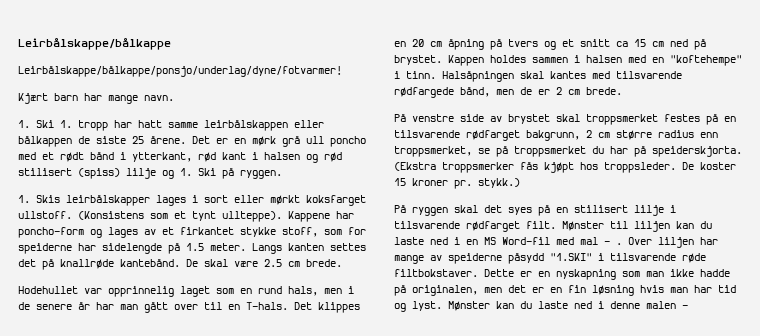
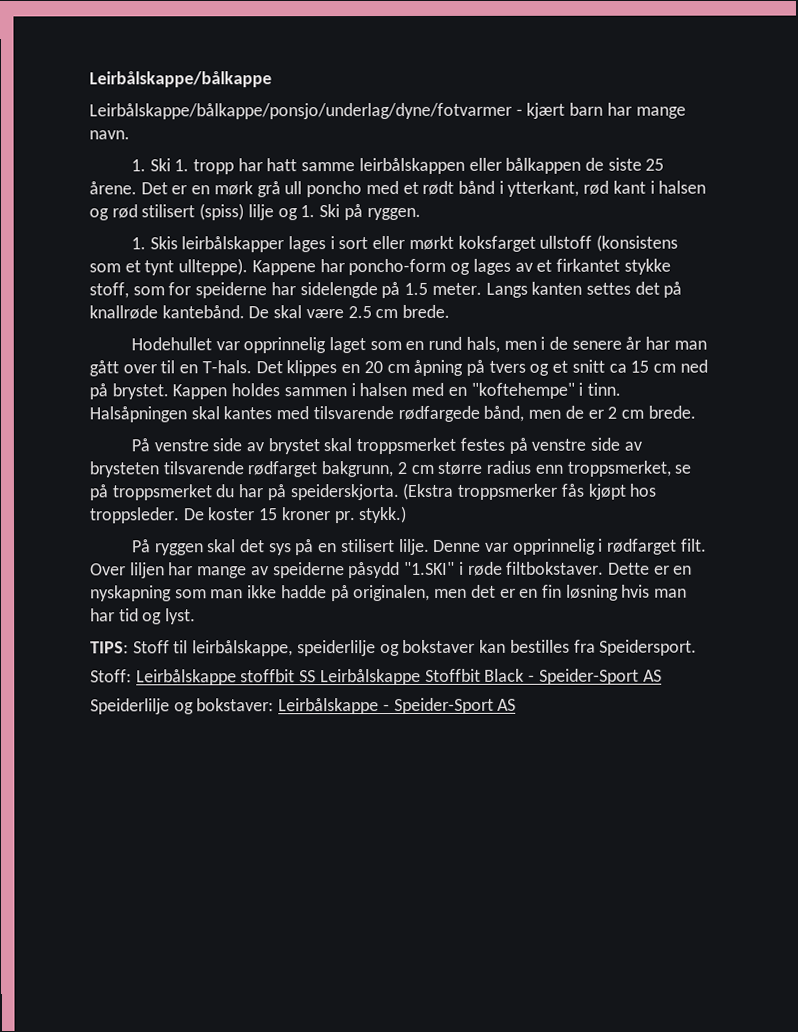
[18,66,342,77] [18,93,48,104] Leirbålskappe/bålkappe/ponsjo/underlag/dyne/fotvarmer! // Kjært -> [89,102,566,120] Leirbålskappe/bålkappe/ponsjo/underlag/dyne/fotvarmer - kjært
[18,211,144,220] ullstoff. (Konsistens -> [539,234,679,252] ullstoff (konsistens
[724,116,736,122] en -> [531,437,642,451] [89,461,159,478] venstre side av brysteten
[508,207,532,215] syes -> [268,543,292,556] sys
[634,205,676,216] [394,221,712,232] [394,237,622,245] lilje i tilsvarende rødfarget filt. Mønster til liljen kan du laste ned i en MS Word-fil med mal - . -> [398,538,707,556] lilje. Denne var opprinnelig i rødfarget filt.
[610,253,676,261] tilsvarende -> (464, 568) none
[448,301,688,311] Mønster kan du laste ned i denne malen – -> [90,639,698,657] [90,668,662,686] [90,697,517,715] // TIPS: Stoff til leirbålskappe, speiderlilje og bokstaver kan bestilles fra Speidersport. // Stoff: Leirbålskappe stoffbit SS Leirbålskappe Stoffbit Black - Speider-Sport AS // Speiderlilje og bokstaver: Leirbålskappe - Speider-Sport AS

